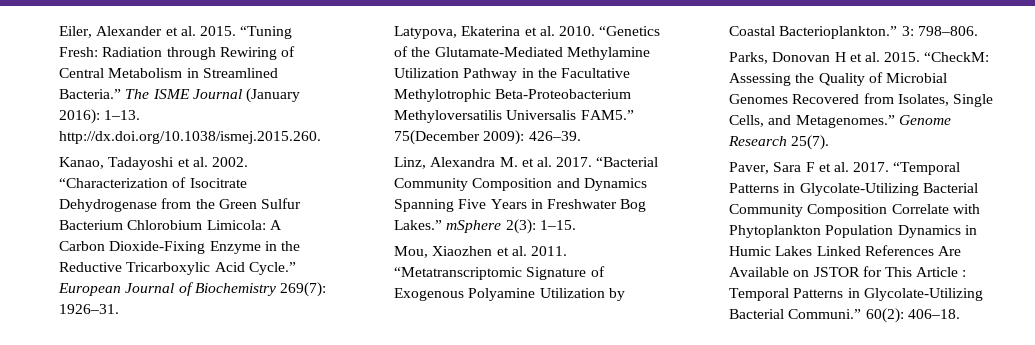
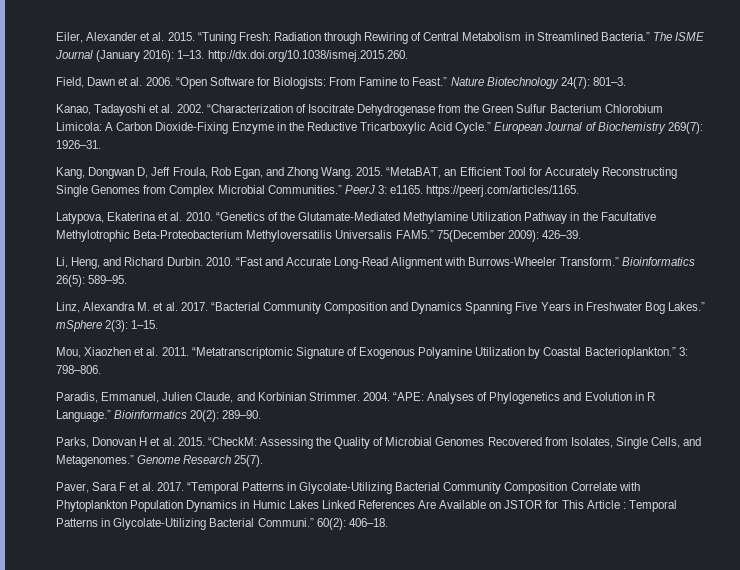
(322, 137) none -> [56,77,626,89] // Field, Dawn et al. 2006. “Open Software for Biologists: From Famine to Feast.” Nature Biotechnology 24(7): 801–3.
(120, 309) none -> [56,167,677,179] [56,185,580,197] // Kang, Dongwan D, Jeff Froula, Rob Egan, and Zhong Wang. 2015. “MetaBAT, an Efficient Tool for Accurately Reconstructing Single Genomes from Complex Microbial Communities.” PeerJ 3: e1165. https://peerj.com/articles/1165.
(581, 136) none -> [56,257,695,269] [56,275,128,287] // Li, Heng, and Richard Durbin. 2010. “Fast and Accurate Long-Read Alignment with Burrows-Wheeler Transform.” Bioinformatics 26(5): 589–95.
(978, 31) none -> [56,392,655,404] [56,410,262,422] // Paradis, Emmanuel, Julien Claude, and Korbinian Strimmer. 2004. “APE: Analyses of Phylogenetics and Evolution in R Language.” Bioinformatics 20(2): 289–90.

